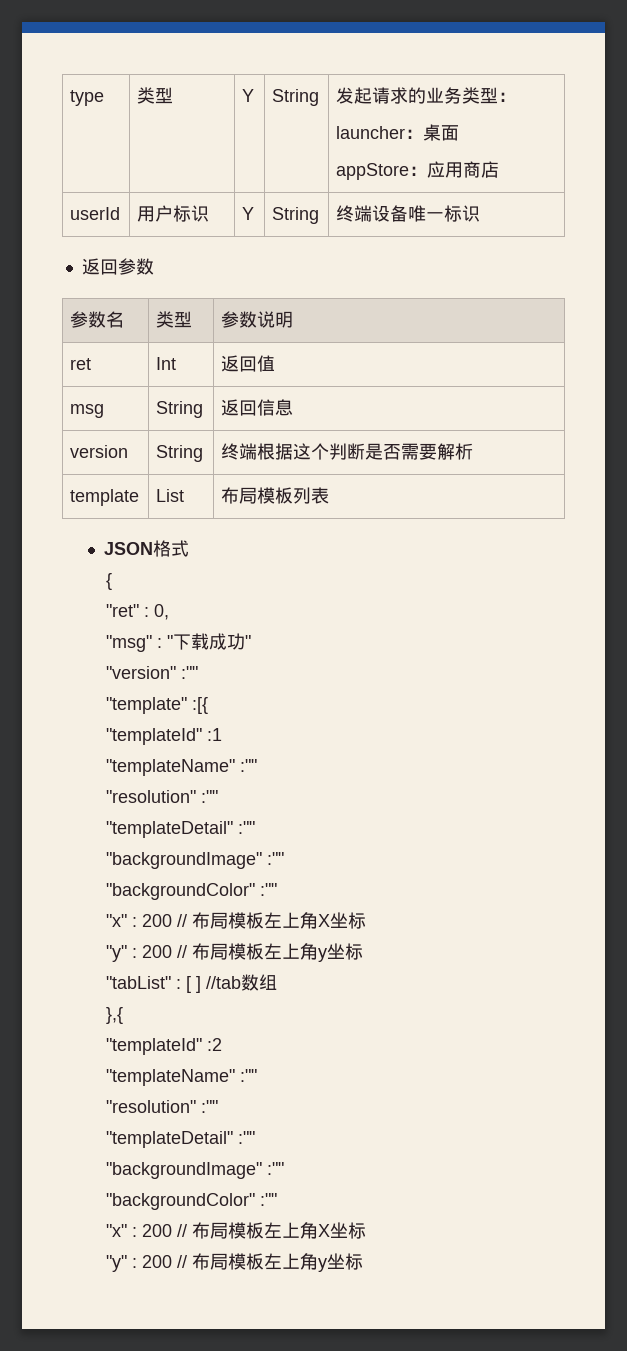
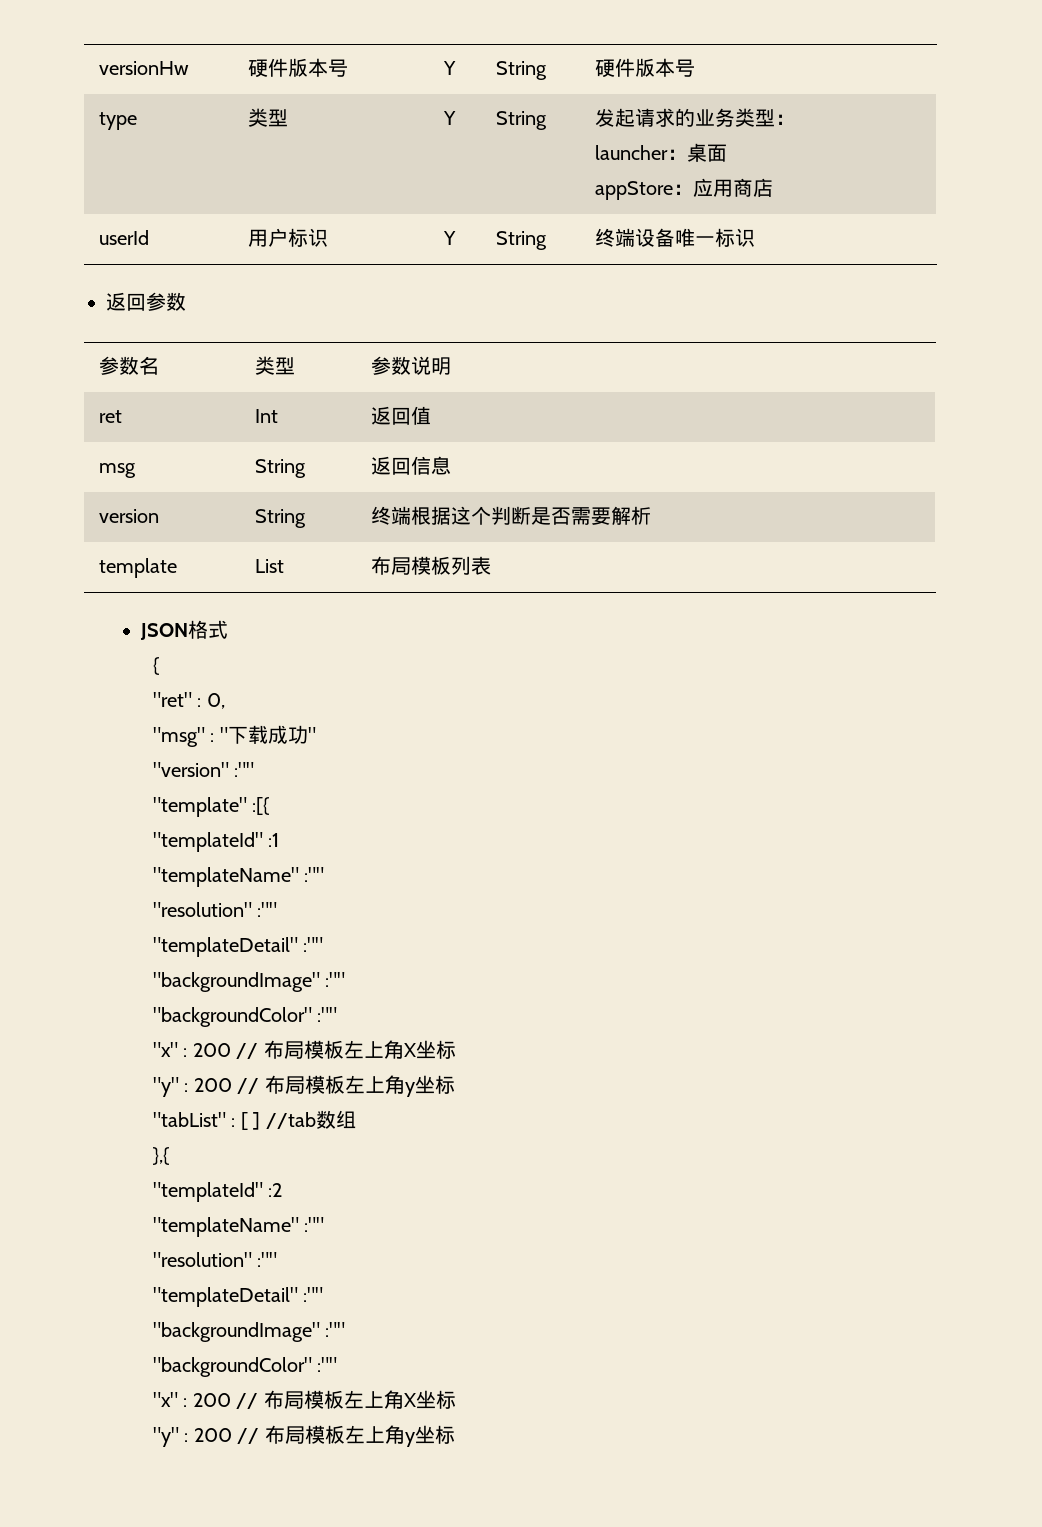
(70, 98) none -> [98,61,189,75] [247,58,348,78] [442,61,456,75] [495,61,547,80] [594,58,695,78] versionHw | 硬件版本号 | Y | String | 硬件版本号 //

